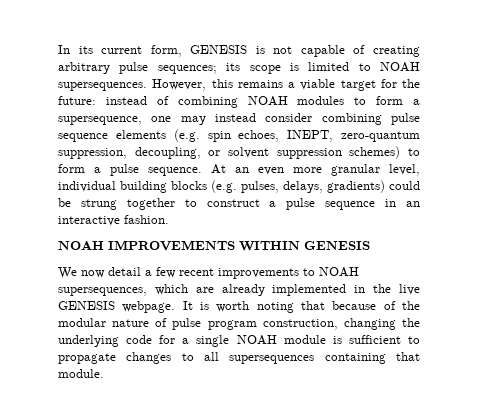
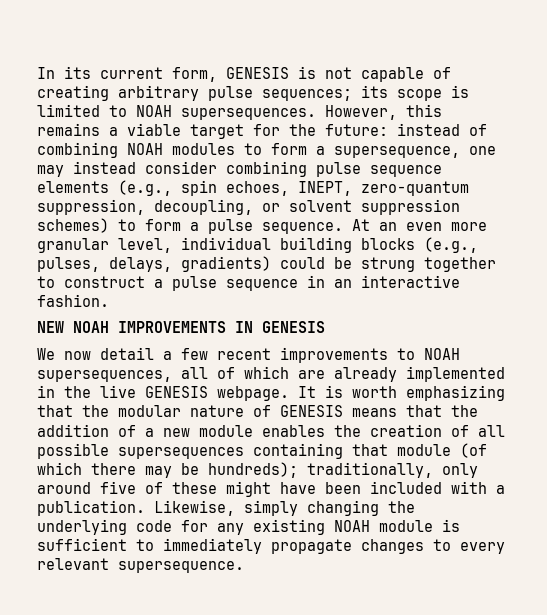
[173,129,200,142] (e.g. -> [118,180,172,196] (e.g.,
[211,180,237,193] (e.g. -> [424,237,478,253] (e.g.,
(169, 219) none -> [37,321,64,333] NEW
[239,241,300,251] WITHIN -> [235,321,253,333] IN
(147, 291) none -> [181,367,235,379] all of
[256,301,420,313] [58,318,338,330] noting that because of the modular nature of pulse program construction, -> [406,385,505,401] [37,405,478,417] [37,424,505,437] [37,443,487,459] [37,462,478,478] [37,481,505,497] [37,500,298,516] emphasizing that the modular nature of GENESIS means that the addition of a new module enables the creation of all possible supersequences containing that module (of which there may be hundreds); traditionally, only around five of these might have been included with a publication. Likewise, simply
[182,335,230,347] a single -> [217,519,325,535] any existing
(420, 340) none -> [163,538,262,554] immediately
[204,352,420,364] [58,369,104,378] all supersequences containing that module. -> [460,542,505,554] [37,558,244,573] every relevant supersequence.

